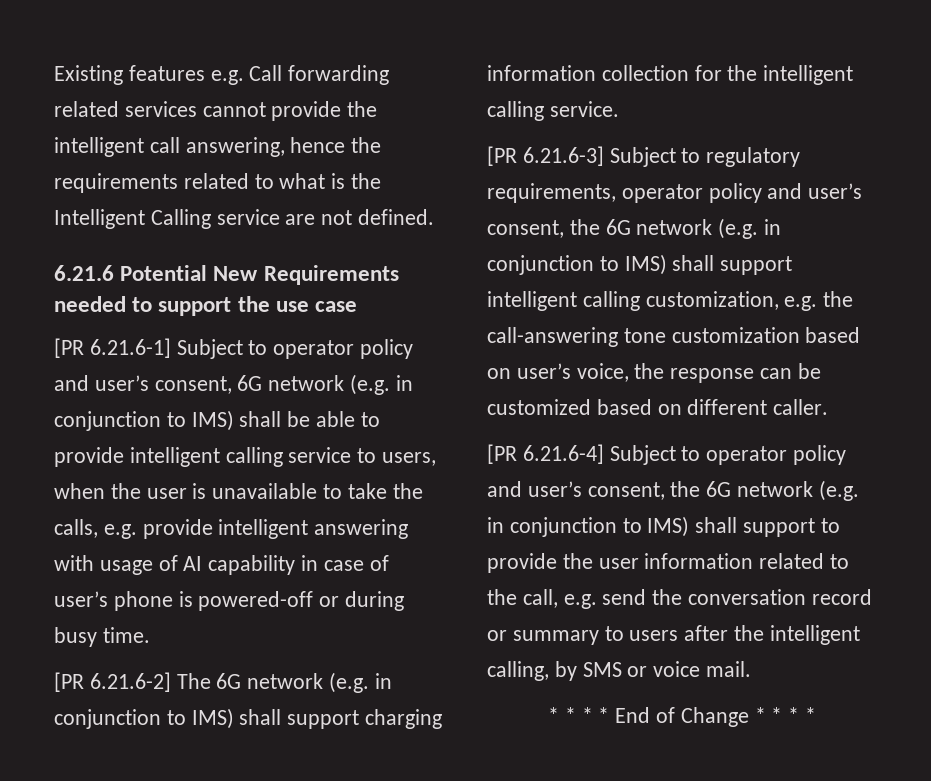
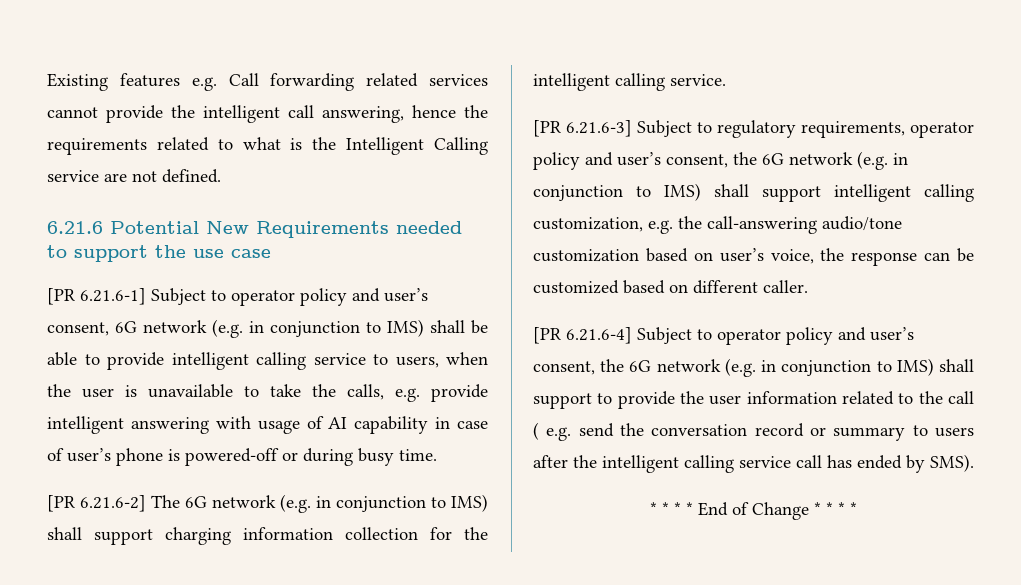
[623,328,666,343] tone -> [822,216,902,231] audio/tone
[522,589,558,608] call, -> [948,391,974,404] [533,422,539,440] call (
[487,661,752,681] calling, by SMS or voice mail. -> [684,454,974,473] calling service call has ended by SMS).

